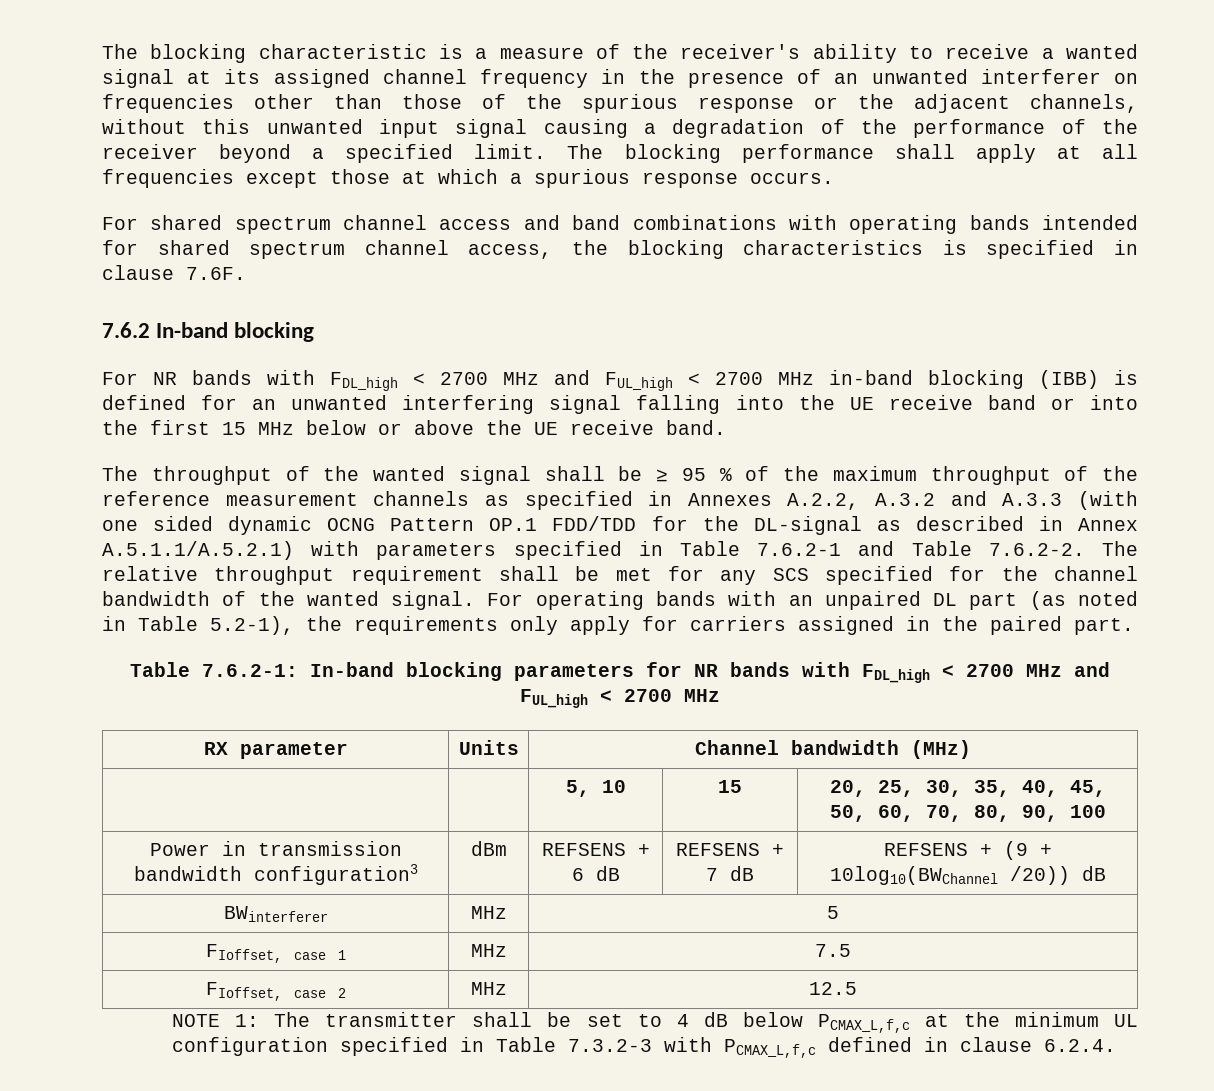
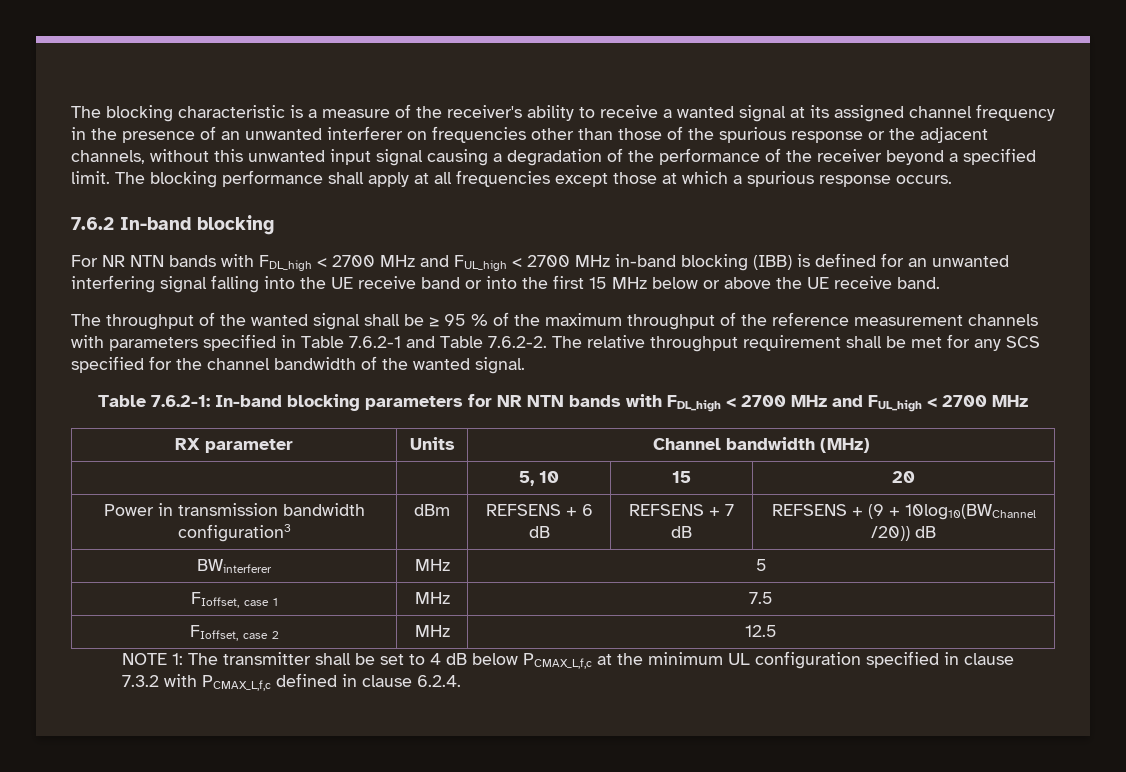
[102,215,1138,234] [102,240,1138,259] [102,265,246,280] // For shared spectrum channel access and band combinations with operating bands intended for shared spectrum channel access, the blocking characteristics is specified in clause 7.6F. -> (952, 179) none
(177, 378) none -> [130,255,164,267] NTN
[484,491,1138,510] [102,516,1139,535] [102,541,294,560] as specified in Annexes A.2.2, A.3.2 and A.3.3 (with one sided dynamic OCNG Pattern OP.1 FDD/TDD for the DL-signal as described in Annex A.5.1.1/A.5.2.1) -> (1038, 320) none
[487,591,1139,610] [102,616,1134,635] For operating bands with an unpaired DL part (as noted in Table 5.2-1), the requirements only apply for carriers assigned in the paired part. -> (525, 365) none
(718, 670) none -> [527,395,564,407] NTN
[829,780,1106,797] [829,805,1106,822] 20, 25, 30, 35, 40, 45, 50, 60, 70, 80, 90, 100 -> [892,471,915,483] 20
[496,1037,653,1052] Table 7.3.2-3 -> [963,653,1014,665] [121,675,159,687] clause 7.3.2

